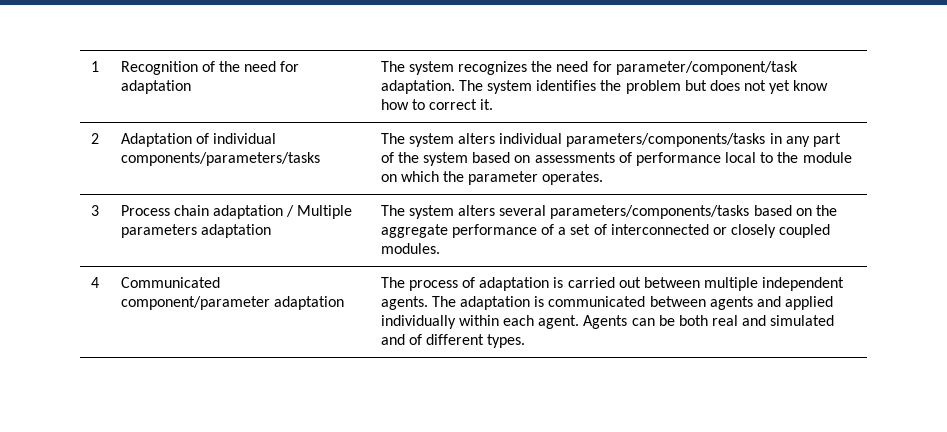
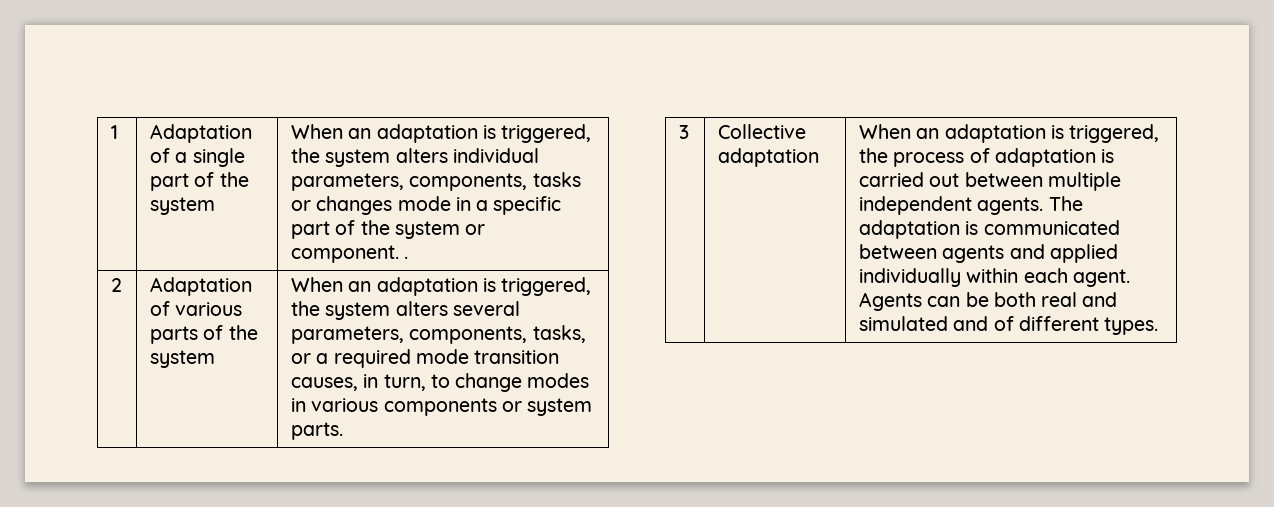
[120,61,300,75] [120,80,191,94] [380,61,798,75] [380,80,829,94] [380,99,494,110] [90,133,99,144] [120,133,277,147] [120,152,320,166] [380,133,841,147] [380,152,852,166] [380,171,604,185] [90,205,99,216] [120,205,353,219] [120,224,271,238] [380,205,837,219] [380,224,831,238] [380,243,440,254] [90,277,99,288] [120,277,220,288] [120,296,344,310] [380,277,405,288] Recognition of the need for adaptation | The system recognizes the need for parameter/component/task adaptation. The system identifies the problem but does not yet know how to correct it. // 2 | Adaptation of individual components/parameters/tasks | The system alters individual parameters/components/tasks in any part of the system based on assessments of performance local to the module on which the parameter operates. // 3 | Process chain adaptation / Multiple parameters adaptation | The system alters several parameters/components/tasks based on the aggregate performance of a set of interconnected or closely coupled modules. // 4 | Communicated component/parameter adaptation | The -> [149,124,252,143] [149,148,245,167] [149,172,249,191] [149,197,215,215] [290,124,592,143] [290,148,539,167] [290,172,581,191] [290,196,562,215] [290,220,486,239] [290,245,409,263] [110,278,122,292] [149,277,252,296] [149,301,243,316] [149,325,258,344] [149,350,215,368] [290,277,592,296] [290,301,520,320] [290,325,586,344] [290,349,560,368] [290,373,590,392] [290,398,593,416] [290,422,343,440] [678,125,689,139] [717,124,806,139] [717,148,819,167] [858,124,1160,143] [858,148,888,163] Adaptation of a single part of the system | When an adaptation is triggered, the system alters individual parameters, components, tasks or changes mode in a specific part of the system or component. . // 2 | Adaptation of various parts of the system | When an adaptation is triggered, the system alters several parameters, components, tasks, or a required mode transition causes, in turn, to change modes in various components or system parts. // 3 | Collective adaptation | When an adaptation is triggered, the

